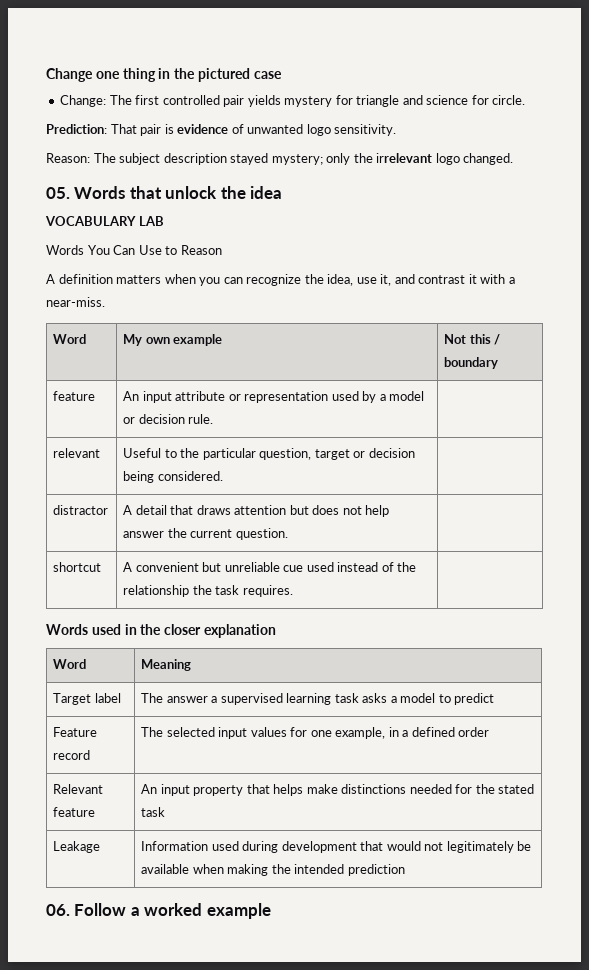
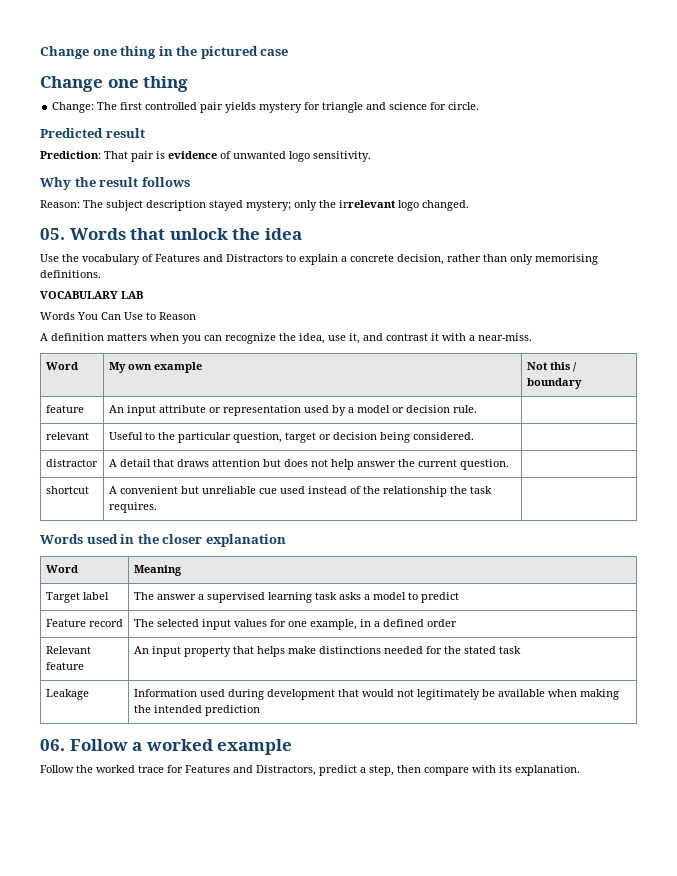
(282, 75) none -> [40,76,189,92] // Change one thing
(526, 100) none -> [40,128,145,138] // Predicted result
(397, 130) none -> [40,177,190,190] // Why the result follows
(283, 192) none -> [40,254,598,265] [40,270,101,278] // Use the vocabulary of Features and Distractors to explain a concrete decision, rather than only memorising definitions.
(271, 911) none -> [40,765,580,776] // Follow the worked trace for Features and Distractors, predict a step, then compare with its explanation.

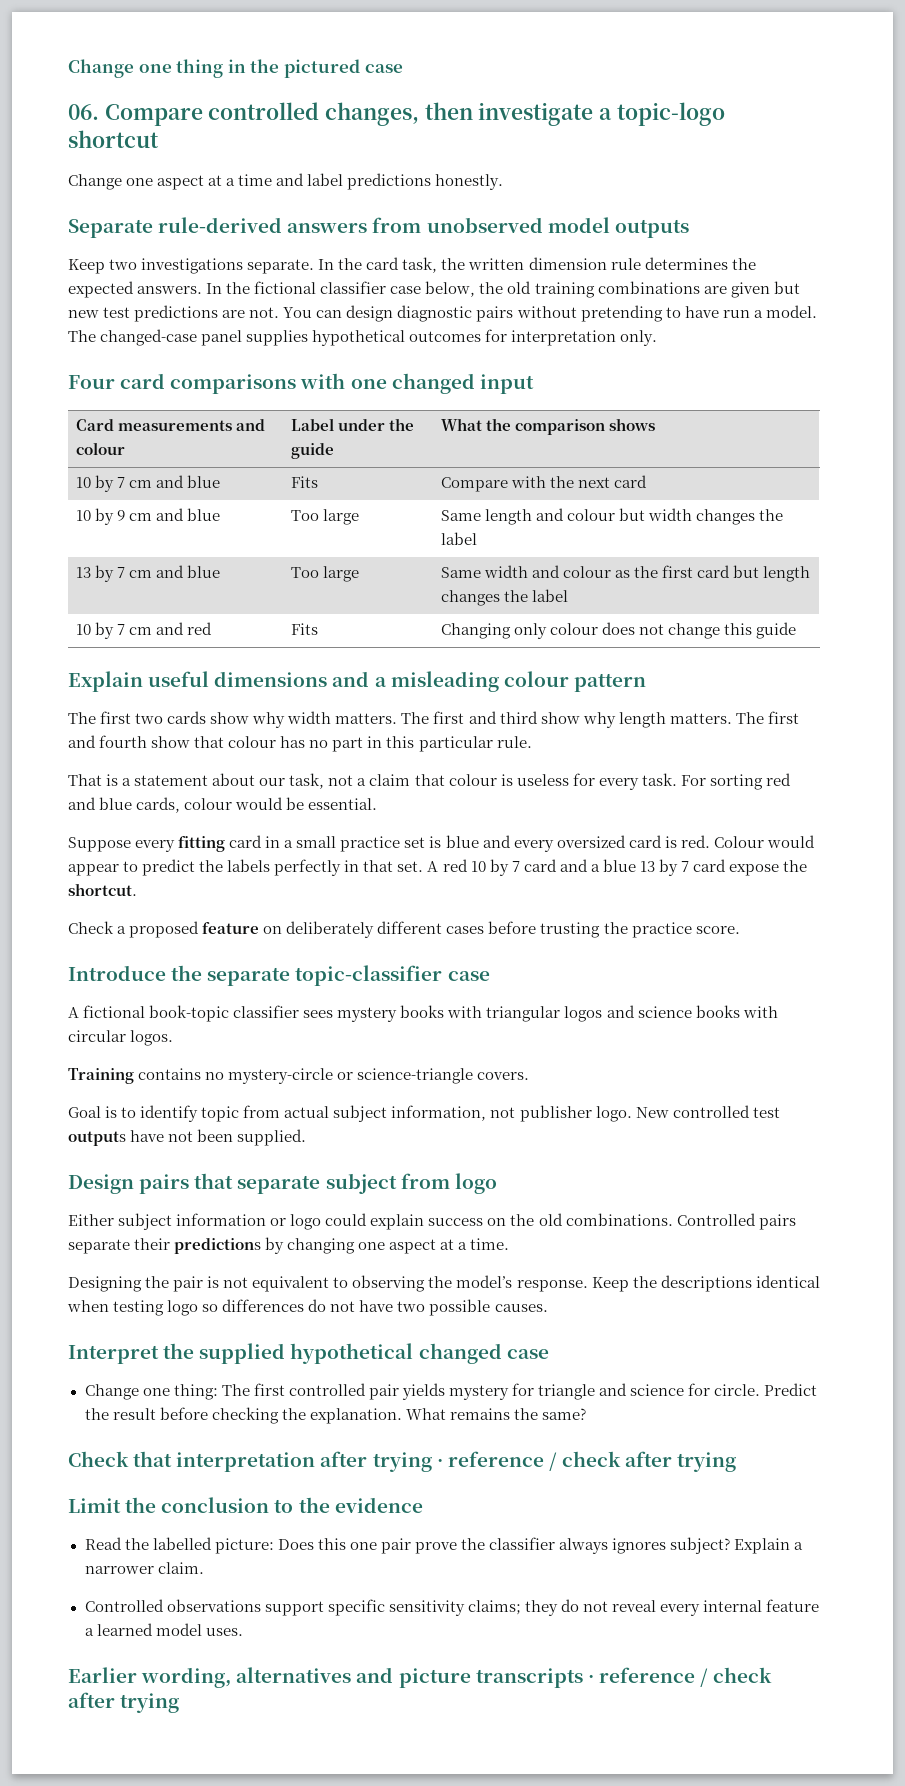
[40,76,189,92] [52,102,95,113] Change one thing // Change: -> [68,102,725,126] [68,130,159,148] [68,173,504,190] [68,217,689,238] [68,257,756,274] [68,281,800,298] [68,305,817,322] [68,329,658,346] [68,373,534,394] [75,419,265,431] [75,442,125,455] [290,418,414,431] [290,443,334,459] [440,418,655,435] [75,475,221,492] [290,476,318,488] [440,475,648,492] [75,508,221,525] [290,509,359,525] [440,508,784,525] [440,532,477,545] [75,565,221,582] [290,566,359,582] [440,565,811,582] [440,589,568,606] [75,622,213,639] [290,623,318,635] [440,622,797,639] [68,671,646,692] [68,711,799,728] [68,735,532,752] [68,773,791,790] [68,797,378,813] [68,835,815,852] [68,859,808,876] [68,883,137,896] [68,921,740,938] [68,965,490,986] [68,1005,778,1022] [68,1030,174,1046] [68,1068,530,1084] [68,1105,780,1122] [68,1129,307,1146] [68,1173,497,1194] [68,1213,796,1230] [68,1237,510,1254] [68,1275,820,1292] [67,1299,548,1316] [68,1343,549,1364] [84,1384,218,1400] 06. Compare controlled changes, then investigate a topic-logo shortcut // Change one aspect at a time and label predictions honestly. // Separate rule-derived answers from unobserved model outputs // Keep two investigations separate. In the card task, the written dimension rule determines the expected answers. In the fictional classifier case below, the old training combinations are given but new test predictions are not. You can design diagnostic pairs without pretending to have run a model. The changed-case panel supplies hypothetical outcomes for interpretation only. // Four card comparisons with one changed input // Card measurements and colour | Label under the guide | What the comparison shows // 10 by 7 cm and blue | Fits | Compare with the next card // 10 by 9 cm and blue | Too large | Same length and colour but width changes the label // 13 by 7 cm and blue | Too large | Same width and colour as the first card but length changes the label // 10 by 7 cm and red | Fits | Changing only colour does not change this guide // Explain useful dimensions and a misleading colour pattern // The first two cards show why width matters. The first and third show why length matters. The first and fourth show that colour has no part in this particular rule. // That is a statement about our task, not a claim that colour is useless for every task. For sorting red and blue cards, colour would be essential. // Suppose every fitting card in a small practice set is blue and every oversized card is red. Colour would appear to predict the labels perfectly in that set. A red 10 by 7 card and a blue 13 by 7 card expose the shortcut. // Check a proposed feature on deliberately different cases before trusting the practice score. // Introduce the separate topic-classifier case // A fictional book-topic classifier sees mystery books with triangular logos and science books with circular logos. // Training contains no mystery-circle or science-triangle covers. // Goal is to identify topic from actual subject information, not publisher logo. New controlled test outputs have not been supplied. // Design pairs that separate subject from logo // Either subject information or logo could explain success on the old combinations. Controlled pairs separate their predictions by changing one aspect at a time. // Designing the pair is not equivalent to observing the model’s response. Keep the descriptions identical when testing logo so differences do not have two possible causes. // Interpret the supplied hypothetical changed case // Change one thing:
[40,128,145,138] [40,151,371,162] [40,177,190,190] [40,200,469,211] [40,228,302,240] [40,254,598,265] [40,270,101,278] [40,291,143,299] [40,312,196,320] [40,333,532,344] [45,362,78,370] [108,362,202,373] [526,362,577,372] [526,378,582,389] [45,405,84,413] [108,405,477,416] [45,432,89,440] [108,432,474,443] [45,459,98,467] [108,459,509,470] [45,486,89,494] [108,486,492,497] [108,502,157,513] [40,534,286,547] [45,565,78,573] [133,565,182,576] [45,592,109,603] [133,592,459,603] [45,619,123,627] [133,619,457,630] [45,646,91,654] [45,662,84,670] [133,646,521,657] [45,689,89,700] [133,689,619,700] [133,705,260,716] [40,739,293,755] [40,765,580,776] // Predicted result // Prediction: That pair is evidence of unwanted logo sensitivity. // Why the result follows // Reason: The subject description stayed mystery; only the irrelevant logo changed. // 05. Words that unlock the idea // Use the vocabulary of Features and Distractors to explain a concrete decision, rather than only memorising definitions. // VOCABULARY LAB // Words You Can Use to Reason // A definition matters when you can recognize the idea, use it, and contrast it with a near-miss. // Word | My own example | Not this / boundary // feature | An input attribute or representation used by a model or decision rule. | // relevant | Useful to the particular question, target or decision being considered. | // distractor | A detail that draws attention but does not help answer the current question. | // shortcut | A convenient but unreliable cue used instead of the relationship the task requires. | // Words used in the closer explanation // Word | Meaning // Target label | The answer a supervised learning task asks a model to predict // Feature record | The selected input values for one example, in a defined order // Relevant feature | An input property that helps make distinctions needed for the stated task // Leakage | Information used during development that would not legitimately be available when making the intended prediction // 06. Follow a worked example // Follow the worked trace for Features and Distractors, predict a step, then compare with its explanation. -> [764,1383,818,1396] [84,1407,586,1424] [68,1451,737,1472] [68,1497,423,1513] [84,1537,804,1554] [84,1562,204,1574] [84,1599,820,1616] [84,1623,243,1636] [68,1667,773,1688] [68,1692,180,1713] Predict the result before checking the explanation. What remains the same? // Check that interpretation after trying · reference / check after trying // Limit the conclusion to the evidence // Read the labelled picture: Does this one pair prove the classifier always ignores subject? Explain a narrower claim. // Controlled observations support specific sensitivity claims; they do not reveal every internal feature a learned model uses. // Earlier wording, alternatives and picture transcripts · reference / check after trying

